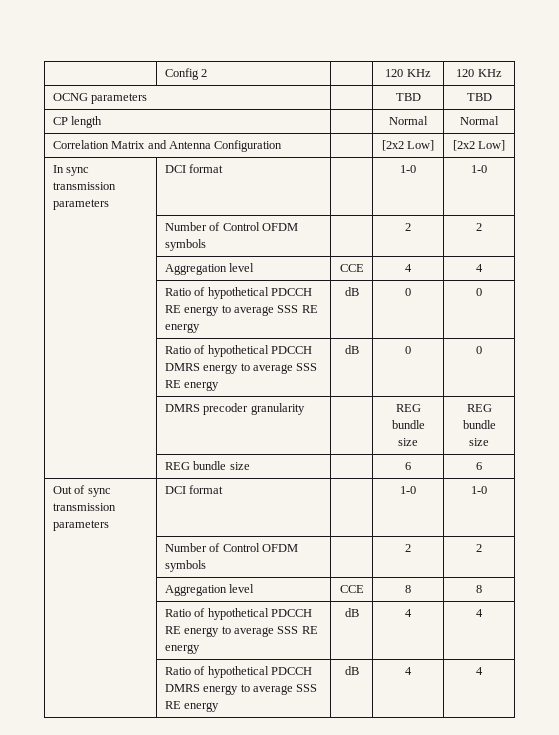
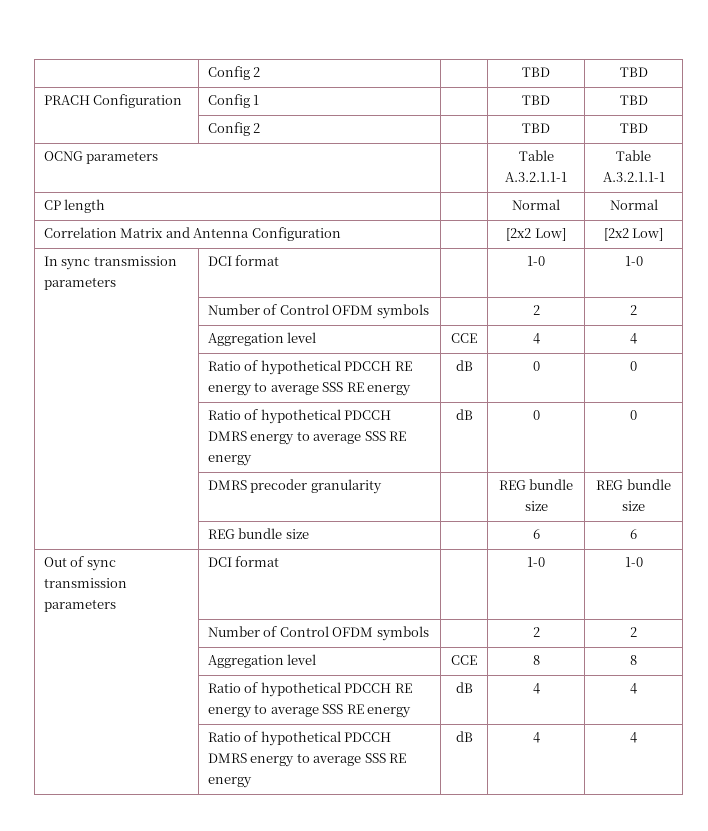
[164,68,208,80] [385,69,431,77] [456,69,502,77] [52,93,148,104] [395,93,421,101] [466,93,492,101] | Config 2 | | 120 KHz | 120 KHz // OCNG parameters | | TBD | TBD -> [207,66,261,80] [522,67,550,77] [619,67,648,77] [43,94,183,108] [207,94,260,108] [522,95,550,105] [619,95,648,105] [207,122,261,136] [522,123,550,133] [619,123,648,133] [43,151,159,164] [518,150,554,161] [505,172,567,182] [616,150,651,161] [602,172,665,182] | Config 2 | | TBD | TBD // PRACH Configuration | Config 1 | | TBD | TBD // | Config 2 | | TBD | TBD // OCNG parameters | | Table A.3.2.1.1-1 | Table A.3.2.1.1-1

